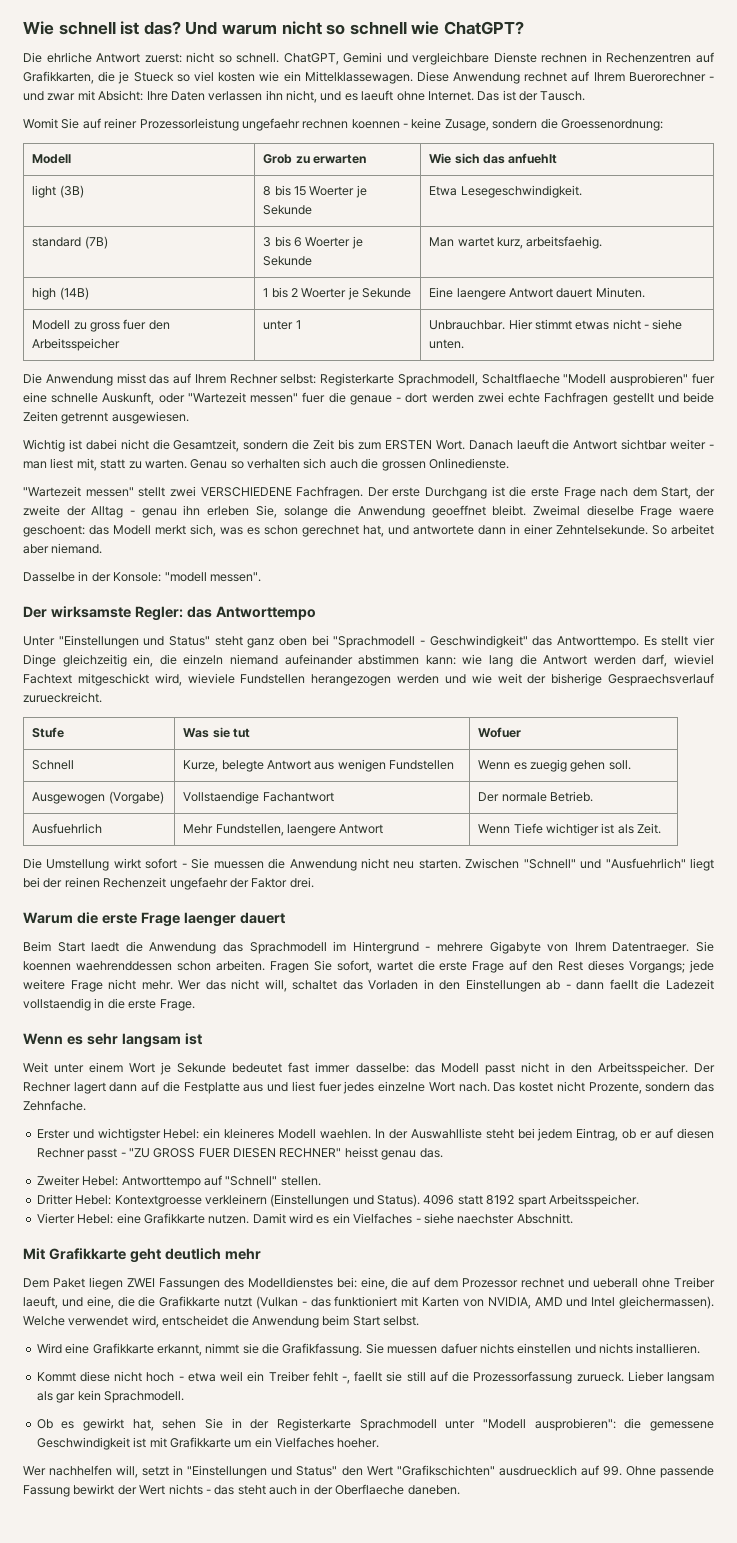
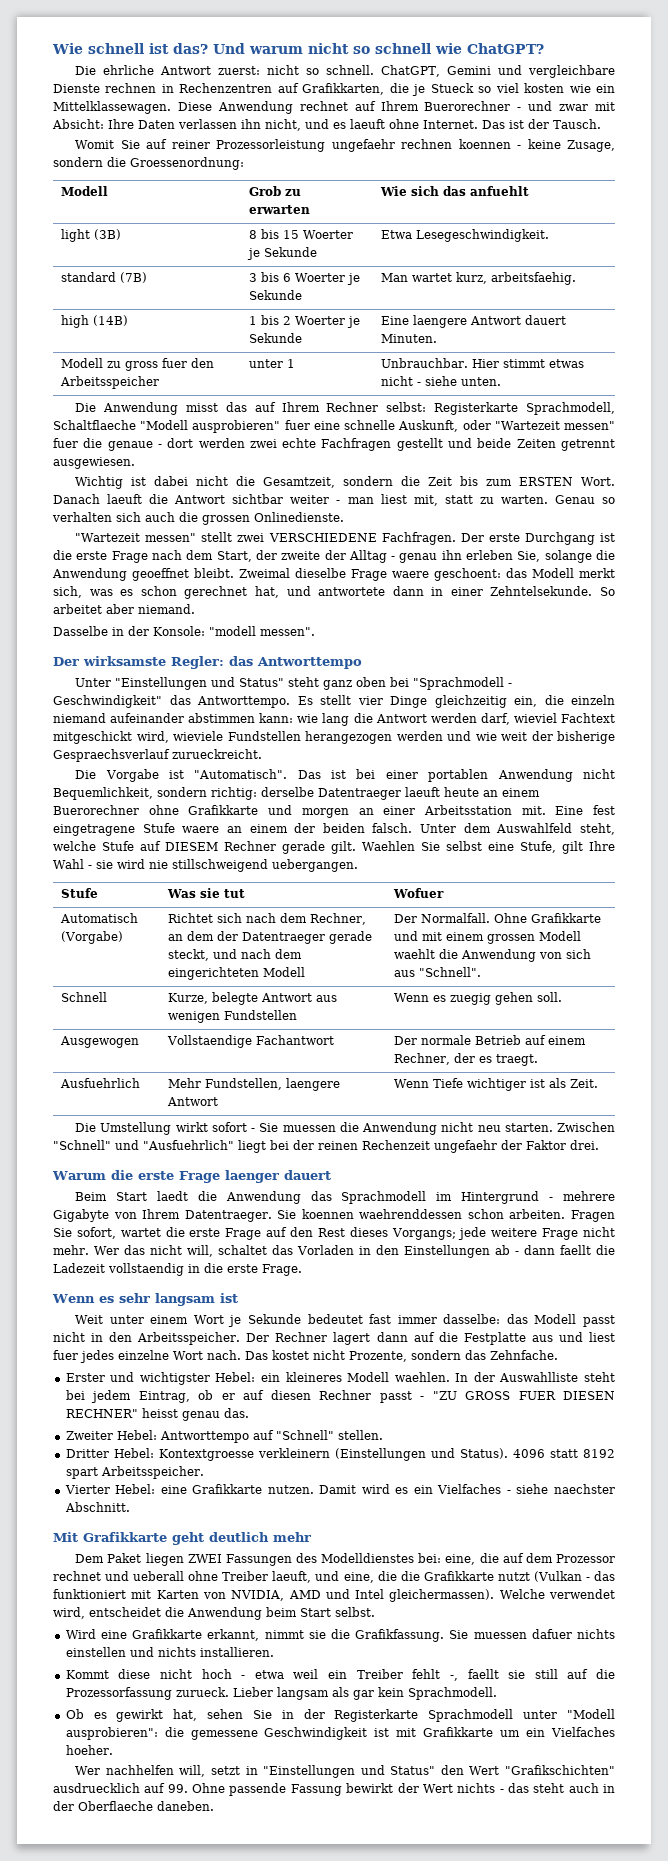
(102, 697) none -> [75,769,615,782] [53,787,540,800] [53,805,615,818] [53,823,615,836] [53,841,615,854] [53,859,358,872] // Die Vorgabe ist "Automatisch". Das ist bei einer portablen Anwendung nicht Bequemlichkeit, sondern richtig: derselbe Datentraeger laeuft heute an einem Buerorechner ohne Grafikkarte und morgen an einer Arbeitsstation mit. Eine fest eingetragene Stufe waere an einem der beiden falsch. Unter dem Auswahlfeld steht, welche Stufe auf DIESEM Rechner gerade gilt. Waehlen Sie selbst eine Stufe, gilt Ihre Wahl - sie wird nie stillschweigend uebergangen.
(522, 732) none -> [60,913,139,923] [61,931,124,944] [168,913,367,925] [168,931,373,944] [168,949,303,961] [168,967,306,980] [394,913,602,923] [394,931,582,944] [394,949,592,962] [394,967,482,977] // Automatisch (Vorgabe) | Richtet sich nach dem Rechner, an dem der Datentraeger gerade steckt, und nach dem eingerichteten Modell | Der Normalfall. Ohne Grafikkarte und mit einem grossen Modell waehlt die Anwendung von sich aus "Schnell".
[108,791,164,804] (Vorgabe) -> (140, 1042) none
[549,791,593,802] Betrieb. -> [475,1035,587,1045] [394,1053,539,1066] Betrieb auf einem Rechner, der es traegt.

